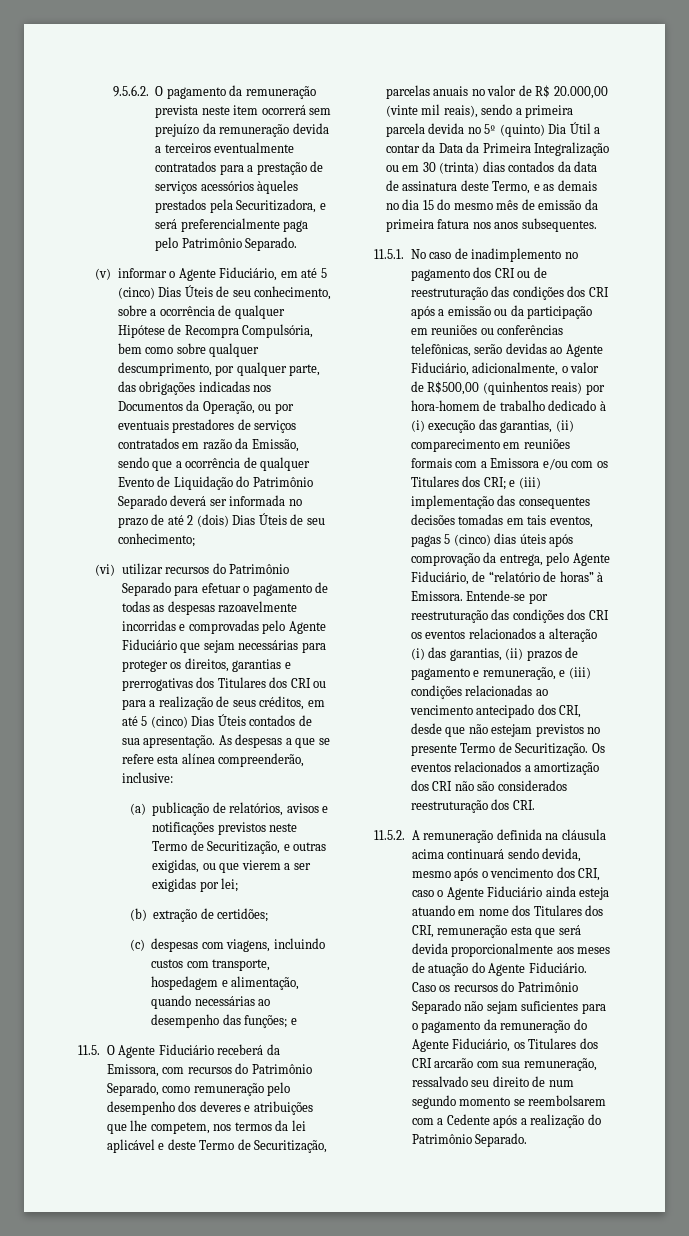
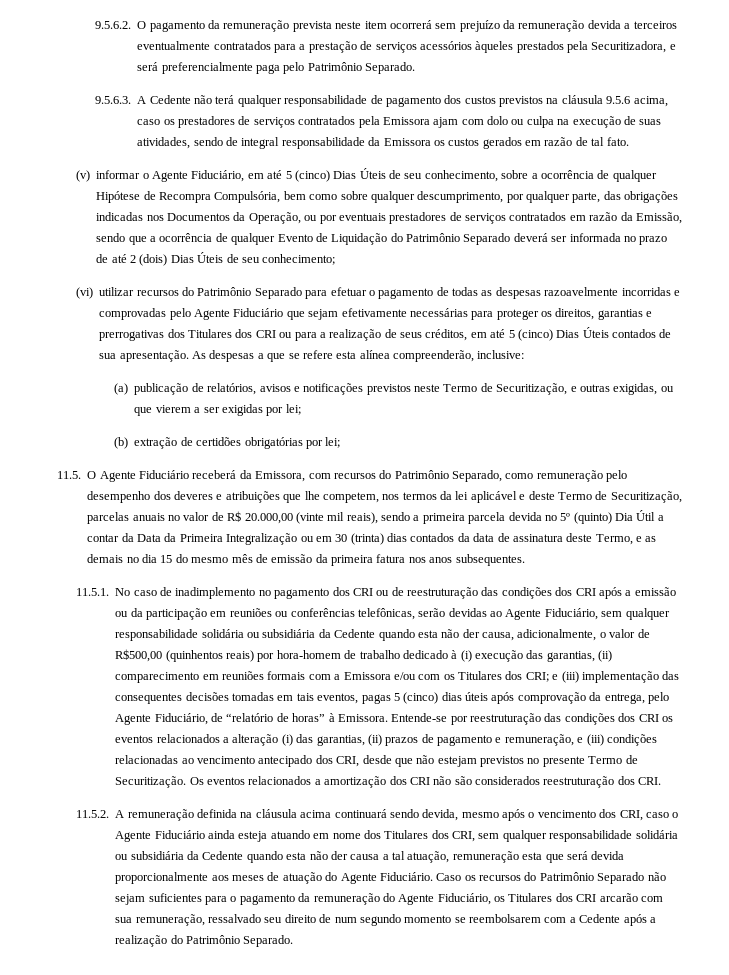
(298, 244) none -> [95,95,668,107] [137,116,662,128] [137,137,629,149] // 9.5.6.3. A Cedente não terá qualquer responsabilidade de pagamento dos custos previstos na cláusula 9.5.6 acima, caso os prestadores de serviços contratados pela Emissora ajam com dolo ou culpa na execução de suas atividades, sendo de integral responsabilidade da Emissora os custos gerados em razão de tal fato.
(235, 646) none -> [341,308,407,317] efetivamente
[217,908,269,922] [129,938,325,952] [151,959,271,971] [151,976,300,990] [151,995,271,1009] [151,1014,297,1028] certidões; // (c) despesas com viagens, incluindo custos com transporte, hospedagem e alimentação, quando necessárias ao desempenho das funções; e -> [196,437,341,449] certidões obrigatórias por lei;
(469, 369) none -> [601,608,670,620] [115,629,515,641] sem qualquer responsabilidade solidária ou subsidiária da Cedente quando esta não der causa,
(434, 931) none -> [478,830,678,842] [115,851,450,863] sem qualquer responsabilidade solidária ou subsidiária da Cedente quando esta não der causa a tal atuação,

